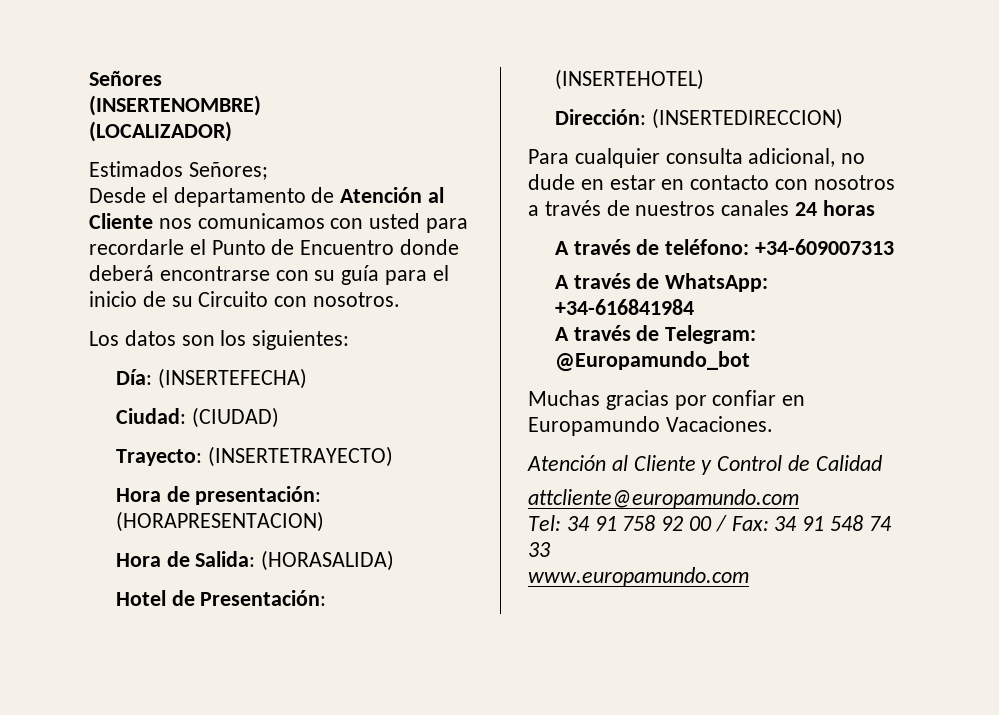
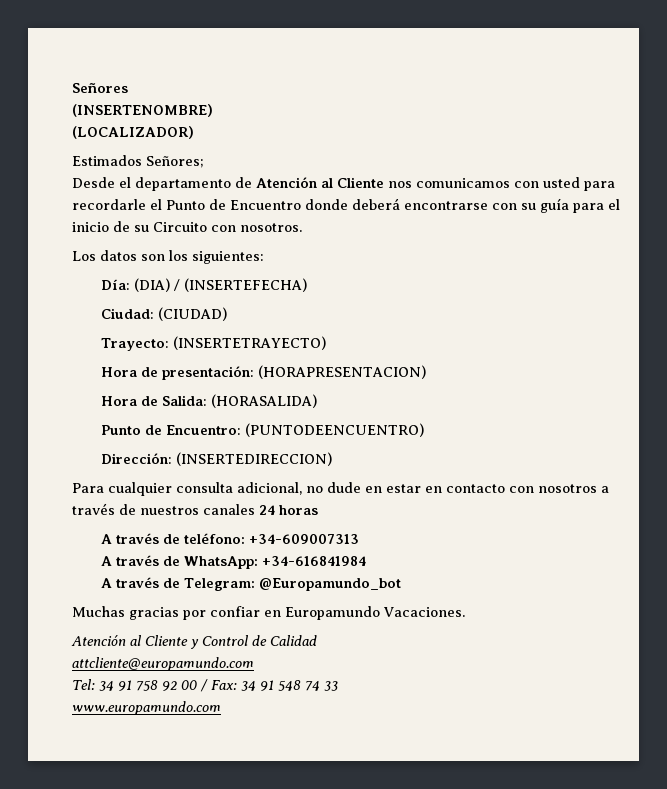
(152, 377) none -> [133,278,180,292] (DIA) /
[115,590,327,606] [554,69,704,90] Hotel de Presentación: (INSERTEHOTEL) -> [100,423,424,437] Punto de Encuentro: (PUNTODEENCUENTRO)

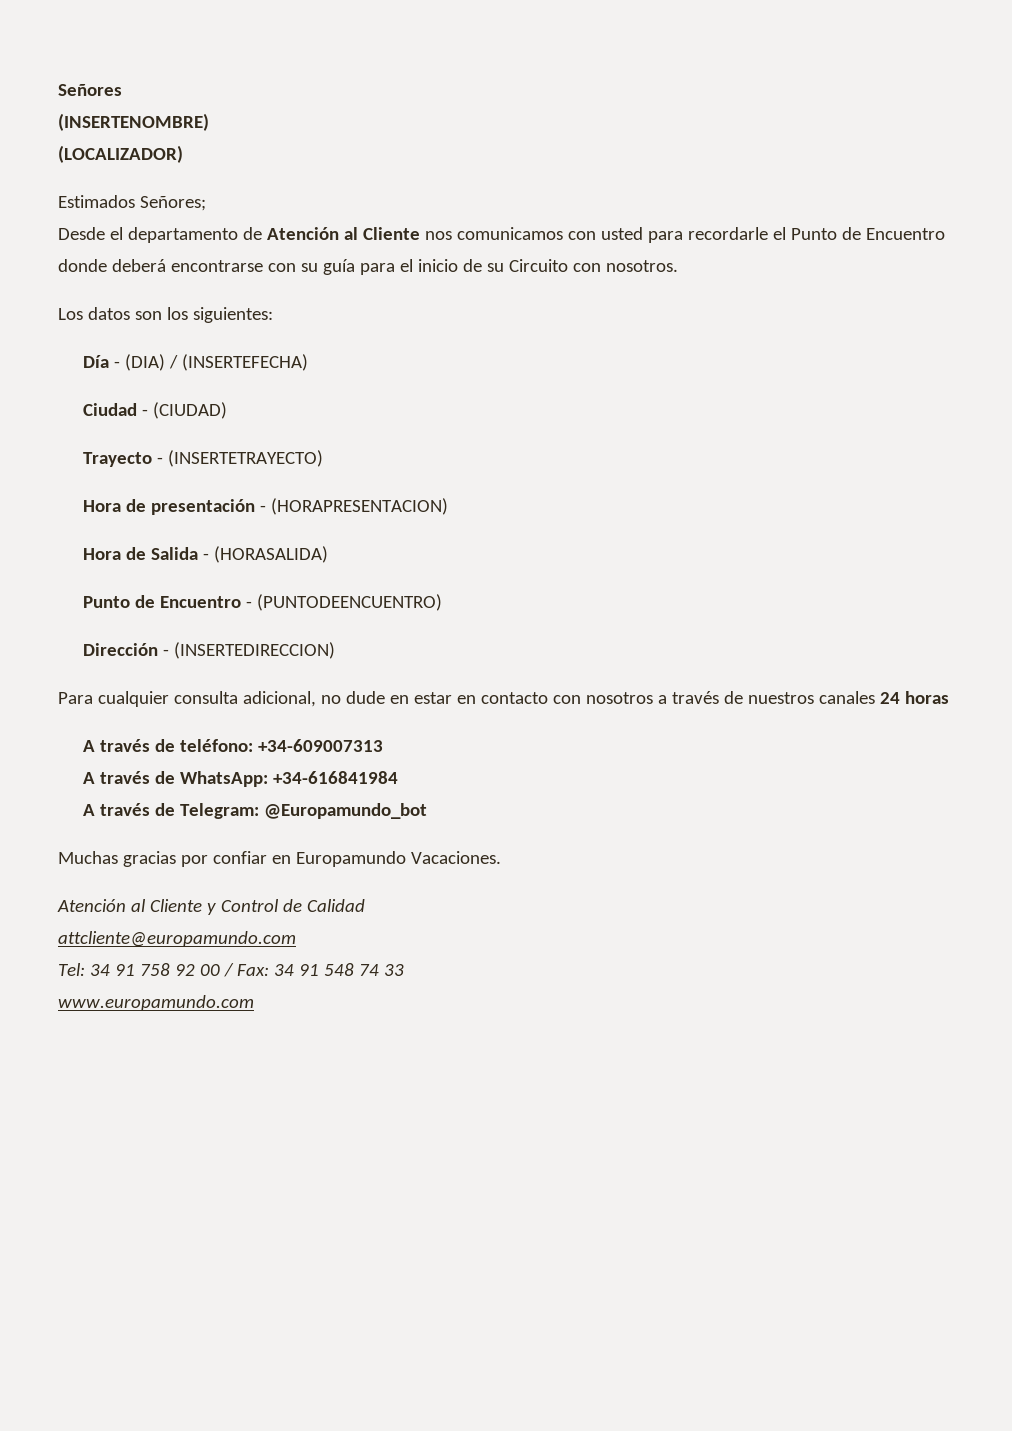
[100,279,130,290] Día: -> [82,355,120,368] Día -
[100,308,154,319] Ciudad: -> [82,403,148,416] Ciudad -
[100,338,169,351] Trayecto: -> [82,452,163,467] Trayecto -
[161,366,254,380] presentación: -> [150,499,266,515] presentación -
[161,395,207,406] Salida: -> [150,547,209,560] Salida -
[165,425,241,435] Encuentro: -> [159,596,252,608] Encuentro -
[100,453,172,464] Dirección: -> [82,643,169,656] Dirección -

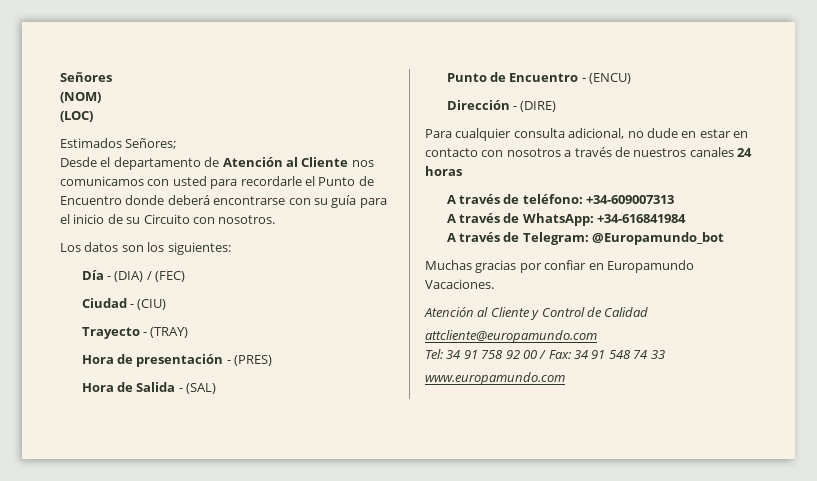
[58,113,209,131] [58,145,183,163] (INSERTENOMBRE) // (LOCALIZADOR) -> [60,92,101,103] [60,111,93,122] (NOM) // (LOC)
[181,354,308,371] (INSERTEFECHA) -> [155,271,186,282] (FEC)
[152,402,227,419] (CIUDAD) -> [137,299,167,310] (CIU)
[167,450,323,467] (INSERTETRAYECTO) -> [150,327,189,338] (TRAY)
[270,498,448,515] (HORAPRESENTACION) -> [234,355,273,366] (PRES)
[213,546,328,563] (HORASALIDA) -> [186,383,217,394] (SAL)
[256,594,442,611] (PUNTODEENCUENTRO) -> [589,73,632,84] (ENCU)
[173,642,335,659] (INSERTEDIRECCION) -> [520,101,557,112] (DIRE)

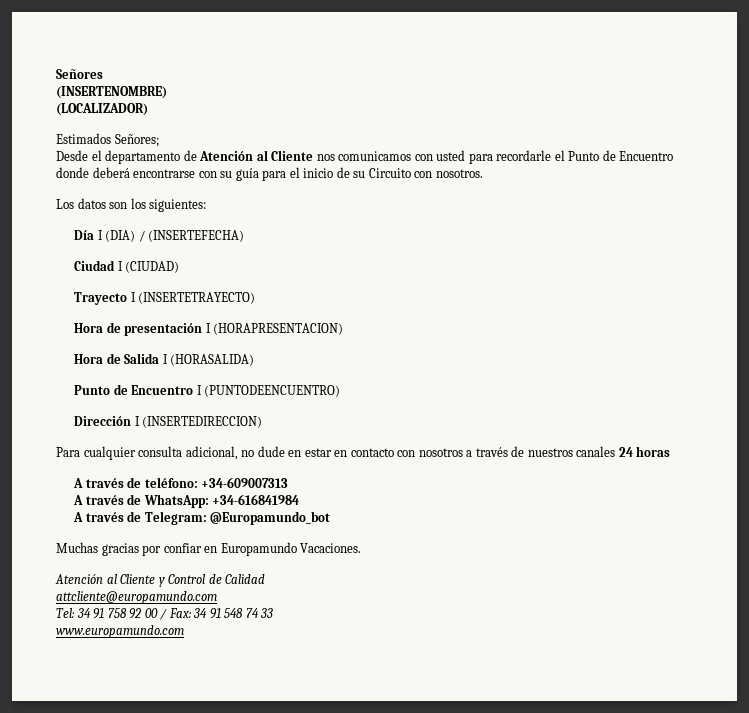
[60,92,101,103] [60,111,93,122] (NOM) // (LOC) -> [56,86,167,99] [56,103,148,116] (INSERTENOMBRE) // (LOCALIZADOR)
[106,276,111,280] - -> [97,230,103,240] I
[155,271,186,282] (FEC) -> [148,230,245,242] (INSERTEFECHA)
[129,299,167,310] - (CIU) -> [117,261,180,273] I (CIUDAD)
[142,327,189,338] - (TRAY) -> [130,292,256,304] I (INSERTETRAYECTO)
[226,355,273,366] - (PRES) -> [205,323,344,335] I (HORAPRESENTACION)
[178,383,217,394] [446,72,632,84] - (SAL) // Punto de Encuentro - (ENCU) -> [162,354,255,366] [74,384,341,397] I (HORASALIDA) // Punto de Encuentro I (PUNTODEENCUENTRO)
[512,101,557,112] - (DIRE) -> [134,416,263,428] I (INSERTEDIRECCION)

